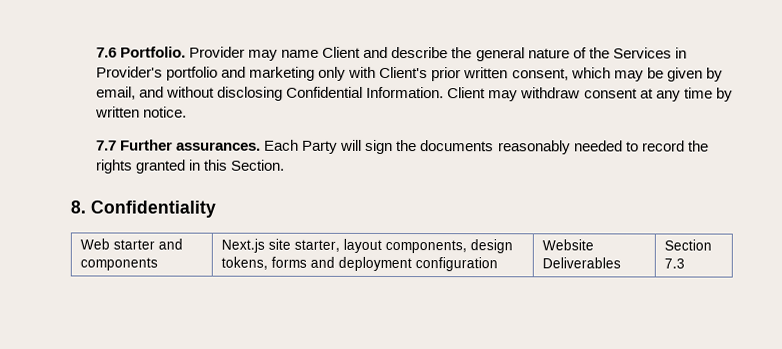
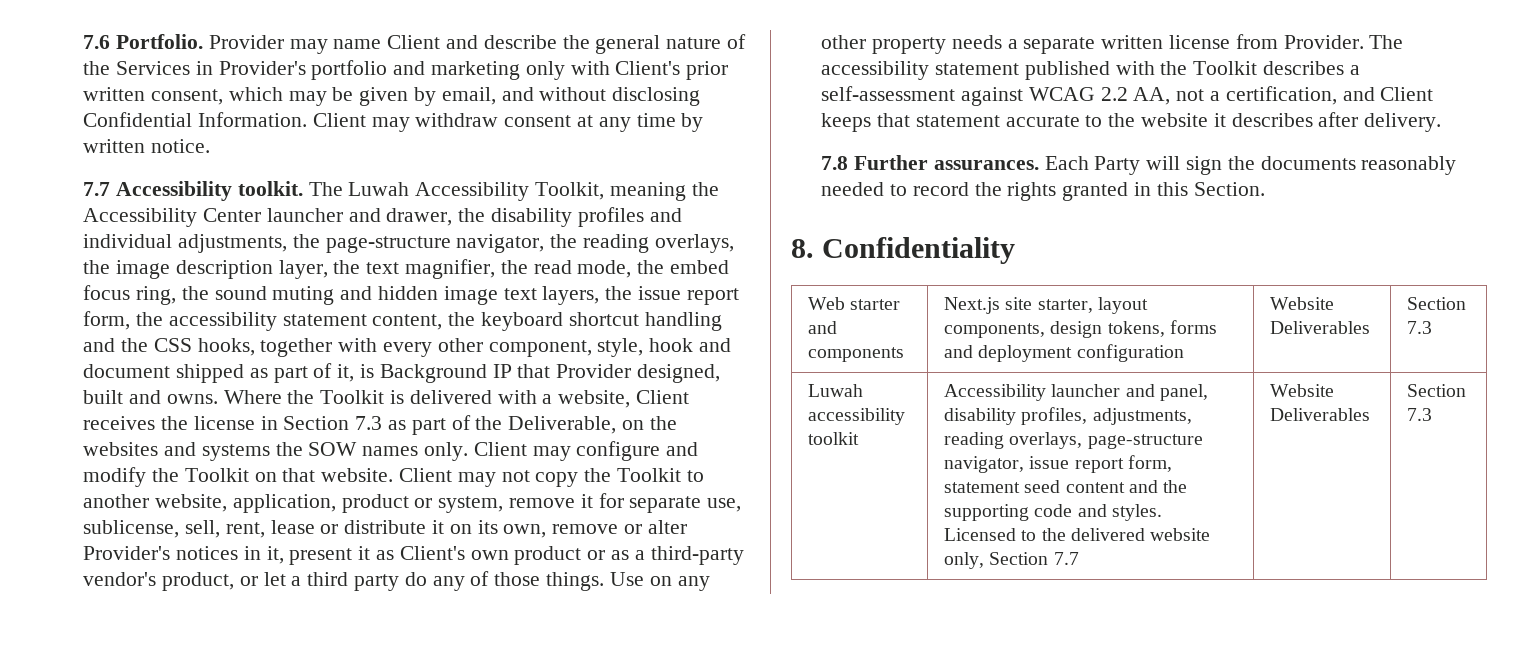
(118, 145) none -> [116,181,719,201] [83,207,682,227] [83,234,734,253] [83,259,730,279] [83,285,739,305] [83,311,722,331] [83,338,732,357] [83,363,721,383] [83,390,690,408] [83,415,677,435] [83,441,699,461] [83,467,704,487] [83,493,742,513] [83,520,687,538] [83,546,744,565] [83,571,710,591] [821,34,1404,54] [821,61,1360,80] [821,86,1434,106] [821,112,1442,132] [821,156,849,170] Accessibility toolkit. The Luwah Accessibility Toolkit, meaning the Accessibility Center launcher and drawer, the disability profiles and individual adjustments, the page-structure navigator, the reading overlays, the image description layer, the text magnifier, the read mode, the embed focus ring, the sound muting and hidden image text layers, the issue report form, the accessibility statement content, the keyboard shortcut handling and the CSS hooks, together with every other component, style, hook and document shipped as part of it, is Background IP that Provider designed, built and owns. Where the Toolkit is delivered with a website, Client receives the license in Section 7.3 as part of the Deliverable, on the websites and systems the SOW names only. Client may configure and modify the Toolkit on that website. Client may not copy the Toolkit to another website, application, product or system, remove it for separate use, sublicense, sell, rent, lease or distribute it on its own, remove or alter Provider's notices in it, present it as Client's own product or as a third-party vendor's product, or let a third party do any of those things. Use on any other property needs a separate written license from Provider. The accessibility statement published with the Toolkit describes a self-assessment against WCAG 2.2 AA, not a certification, and Client keeps that statement accurate to the website it describes after delivery. // 7.8
(685, 263) none -> [808,384,864,397] [808,408,906,425] [808,432,860,445] [944,384,1208,401] [944,407,1192,425] [944,432,1203,449] [944,455,1172,473] [944,480,1188,493] [944,504,1162,521] [944,528,1211,541] [944,552,1079,569] [1270,384,1335,397] [1270,408,1371,421] [1407,384,1467,397] [1407,408,1433,421] // Luwah accessibility toolkit | Accessibility launcher and panel, disability profiles, adjustments, reading overlays, page-structure navigator, issue report form, statement seed content and the supporting code and styles. Licensed to the delivered website only, Section 7.7 | Website Deliverables | Section 7.3

